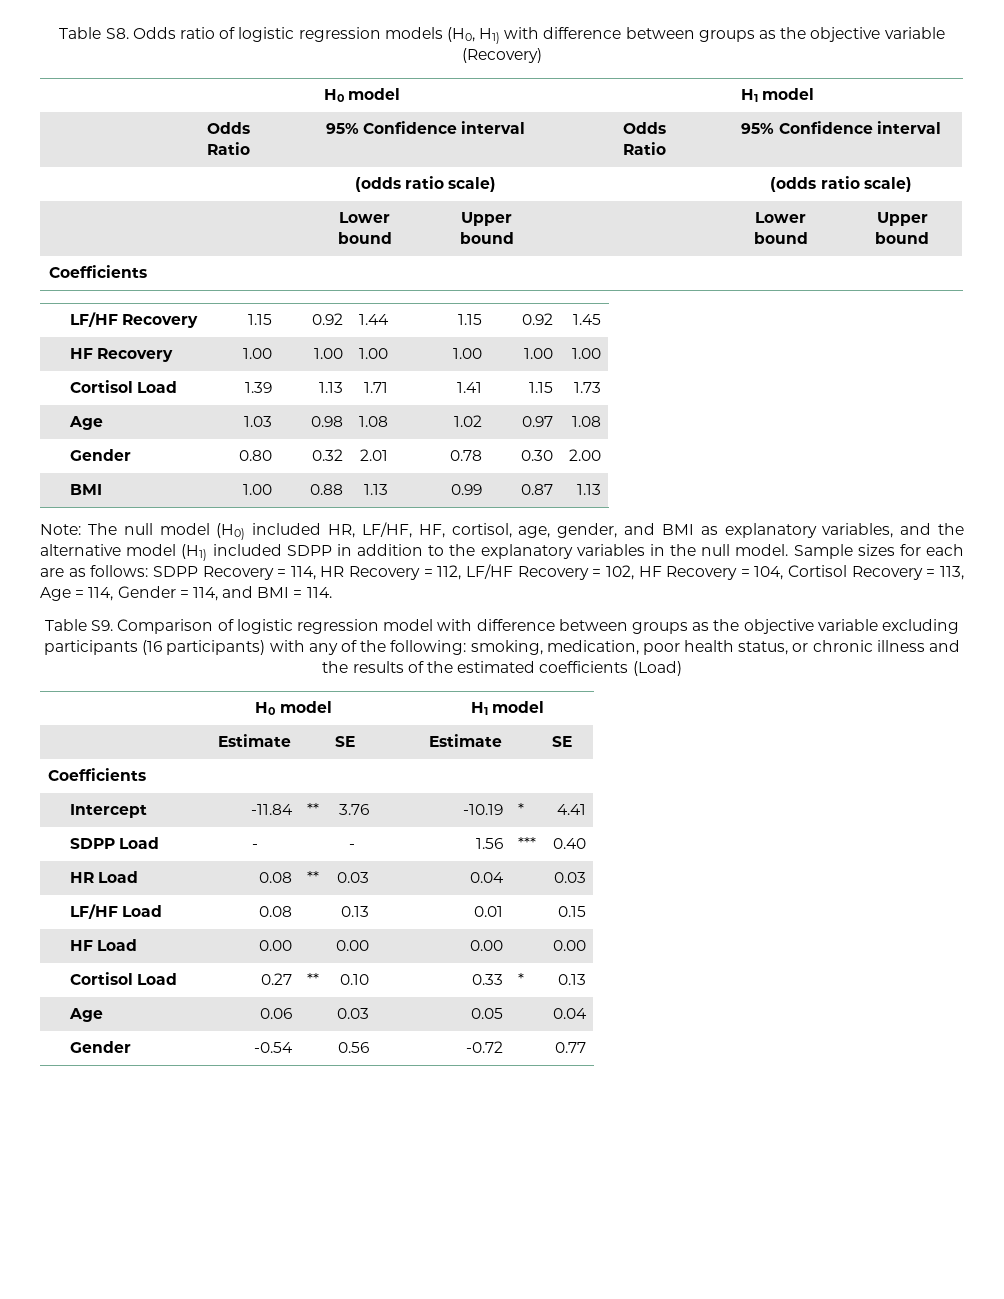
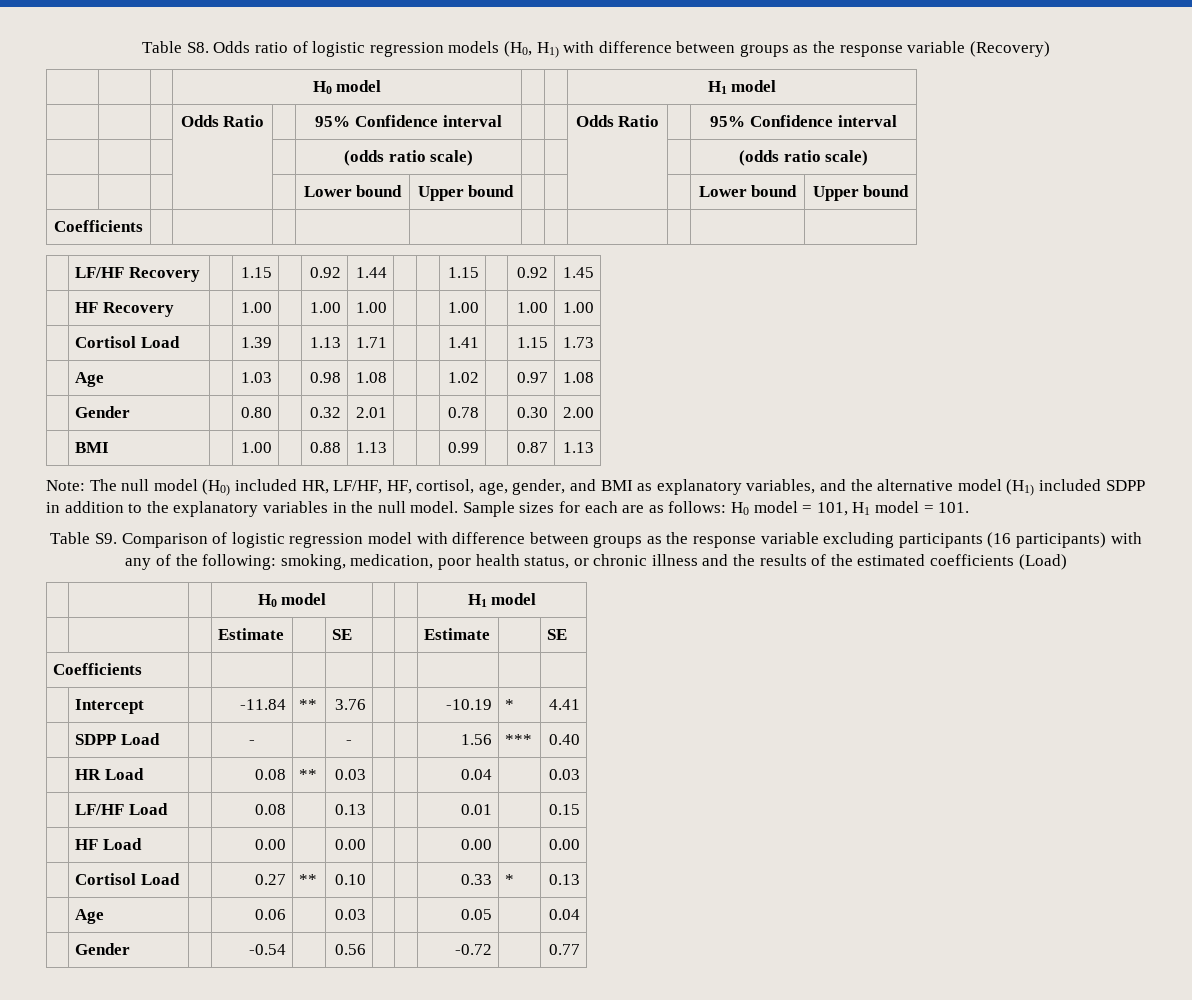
[810,27,881,42] objective -> [839,45,903,57] response
[152,564,964,580] [40,586,332,601] SDPP Recovery = 114, HR Recovery = 112, LF/HF Recovery = 102, HF Recovery = 104, Cortisol Recovery = 113, Age = 114, Gender = 114, and BMI = 114. -> [731,501,970,516] H0 model = 101, H1 model = 101.
[743,619,814,634] objective -> [693,536,757,548] response

